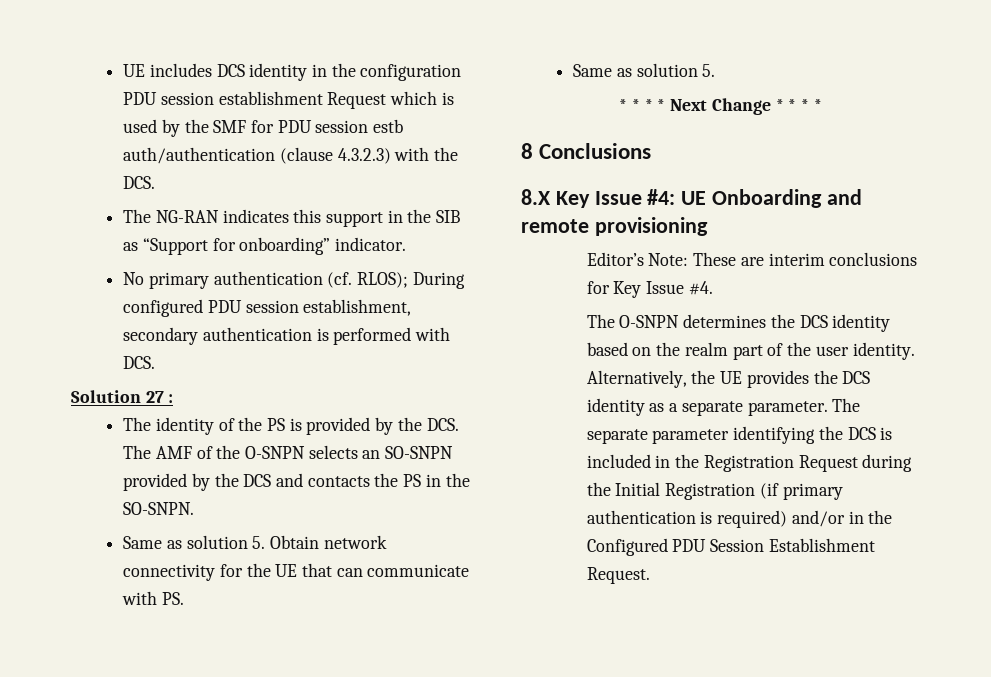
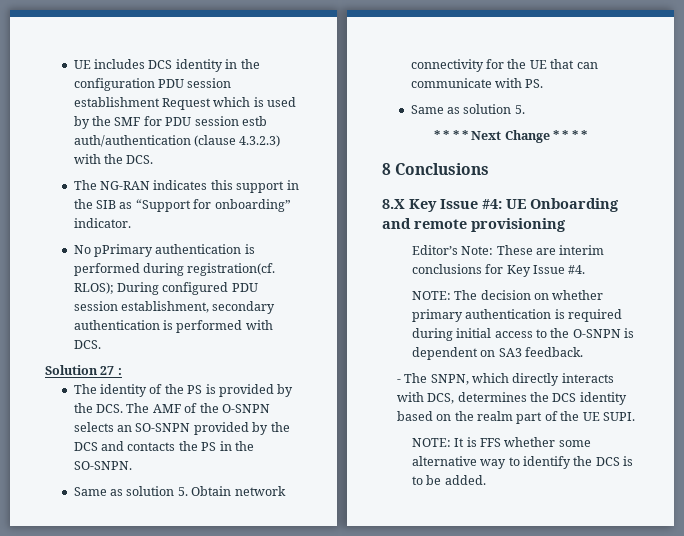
[148,271,353,289] primary authentication (cf. -> [94,244,255,257] [73,263,276,276] pPrimary authentication is performed during registration(cf.
[586,314,680,328] The O-SNPN -> [411,290,604,300] [411,309,623,322] [411,328,635,341] [411,347,584,360] [396,373,614,386] [396,392,455,404] NOTE: The decision on whether primary authentication is required during initial access to the O-SNPN is dependent on SA3 feedback. // - The SNPN, which directly interacts with DCS,
[815,342,915,360] [586,370,871,388] [586,398,861,416] [586,426,893,444] [586,454,913,472] [586,482,843,500] [586,510,893,528] [586,538,875,556] [586,567,650,584] user identity. Alternatively, the UE provides the DCS identity as a separate parameter. The separate parameter identifying the DCS is included in the Registration Request during the Initial Registration (if primary authentication is required) and/or in the Configured PDU Session Establishment Request. -> [582,412,635,421] [411,437,591,447] [411,456,634,469] [411,475,486,485] UE SUPI. // NOTE: It is FFS whether some alternative way to identify the DCS is to be added.

